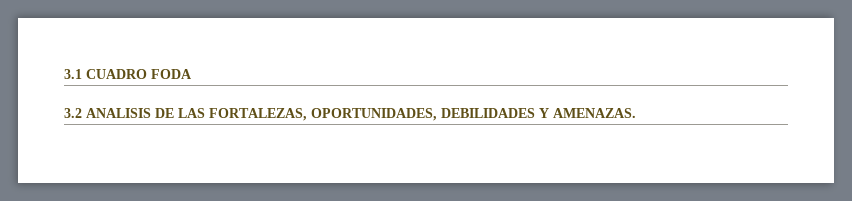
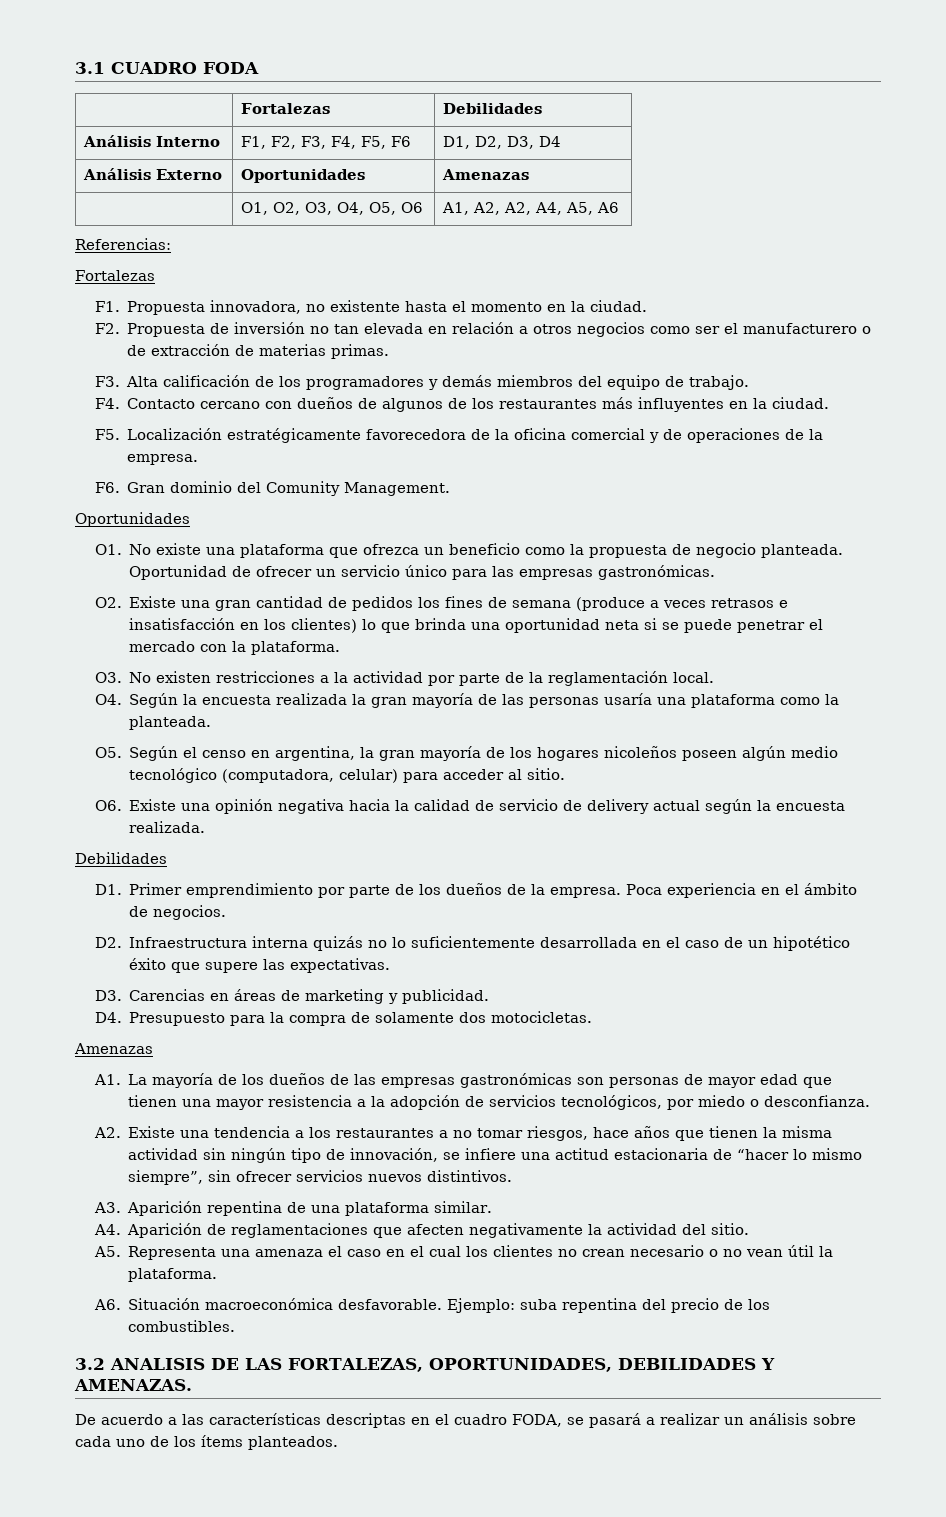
(192, 74) none -> [241,103,331,114] [443,103,543,114] [83,135,221,147] [241,136,412,149] [443,136,562,149] [83,168,223,180] [241,169,366,183] [442,169,530,180] [241,202,424,215] [442,202,620,215] [75,238,171,250] [75,270,155,281] [94,300,648,315] [94,322,872,337] [127,344,390,359] [94,375,750,390] [94,397,830,412] [94,428,824,443] [127,454,199,465] [94,481,451,496] [75,512,190,527] [94,543,844,558] [129,565,716,580] [94,596,789,611] [129,618,824,633] [129,641,341,655] [94,671,715,686] [94,693,840,708] [129,716,212,730] [94,746,839,761] [129,768,566,783] [94,799,846,814] [129,821,206,833] [75,852,167,864] [94,883,858,898] [129,905,227,920] [94,936,851,951] [129,958,391,973] [94,989,490,1004] [94,1011,593,1026] [74,1043,153,1054] [93,1073,833,1088] [128,1095,871,1110] [93,1126,833,1141] [128,1148,863,1163] [128,1170,513,1185] [93,1201,493,1216] [93,1223,750,1238] [93,1245,834,1260] [128,1268,218,1282] [93,1298,771,1313] [128,1320,236,1332] // | Fortalezas | Debilidades // Análisis Interno | F1, F2, F3, F4, F5, F6 | D1, D2, D3, D4 // Análisis Externo | Oportunidades | Amenazas // | O1, O2, O3, O4, O5, O6 | A1, A2, A2, A4, A5, A6 // Referencias: // Fortalezas // F1. Propuesta innovadora, no existente hasta el momento en la ciudad. // F2. Propuesta de inversión no tan elevada en relación a otros negocios como ser el manufacturero o de extracción de materias primas. // F3. Alta calificación de los programadores y demás miembros del equipo de trabajo. // F4. Contacto cercano con dueños de algunos de los restaurantes más influyentes en la ciudad. // F5. Localización estratégicamente favorecedora de la oficina comercial y de operaciones de la empresa. // F6. Gran dominio del Comunity Management. // Oportunidades // O1. No existe una plataforma que ofrezca un beneficio como la propuesta de negocio planteada. Oportunidad de ofrecer un servicio único para las empresas gastronómicas. // O2. Existe una gran cantidad de pedidos los fines de semana (produce a veces retrasos e insatisfacción en los clientes) lo que brinda una oportunidad neta si se puede penetrar el mercado con la plataforma. // O3. No existen restricciones a la actividad por parte de la reglamentación local. // O4. Según la encuesta realizada la gran mayoría de las personas usaría una plataforma como la planteada. // O5. Según el censo en argentina, la gran mayoría de los hogares nicoleños poseen algún medio tecnológico (computadora, celular) para acceder al sitio. // O6. Existe una opinión negativa hacia la calidad de servicio de delivery actual según la encuesta realizada. // Debilidades // D1. Primer emprendimiento por parte de los dueños de la empresa. Poca experiencia en el ámbito de negocios. // D2. Infraestructura interna quizás no lo suficientemente desarrollada en el caso de un hipotético éxito que supere las expectativas. // D3. Carencias en áreas de marketing y publicidad. // D4. Presupuesto para la compra de solamente dos motocicletas. // Amenazas // A1. La mayoría de los dueños de las empresas gastronómicas son personas de mayor edad que tienen una mayor resistencia a la adopción de servicios tecnológicos, por miedo o desconfianza. // A2. Existe una tendencia a los restaurantes a no tomar riesgos, hace años que tienen la misma actividad sin ningún tipo de innovación, se infiere una actitud estacionaria de “hacer lo mismo siempre”, sin ofrecer servicios nuevos distintivos. // A3. Aparición repentina de una plataforma similar. // A4. Aparición de reglamentaciones que afecten negativamente la actividad del sitio. // A5. Representa una amenaza el caso en el cual los clientes no crean necesario o no vean útil la plataforma. // A6. Situación macroeconómica desfavorable. Ejemplo: suba repentina del precio de los combustibles.
(636, 113) none -> [75,1413,856,1428] [75,1435,338,1450] // De acuerdo a las características descriptas en el cuadro FODA, se pasará a realizar un análisis sobre cada uno de los ítems planteados.

